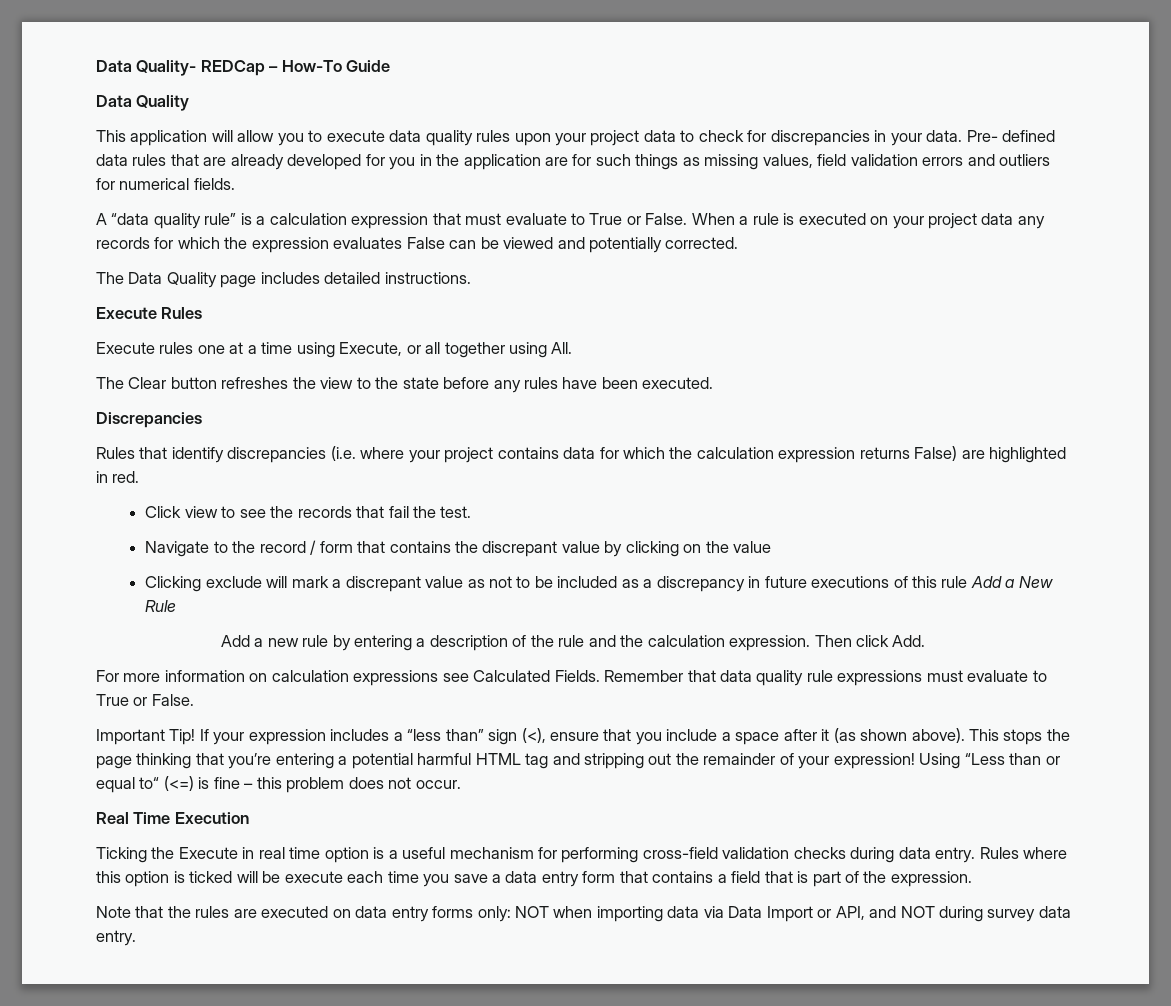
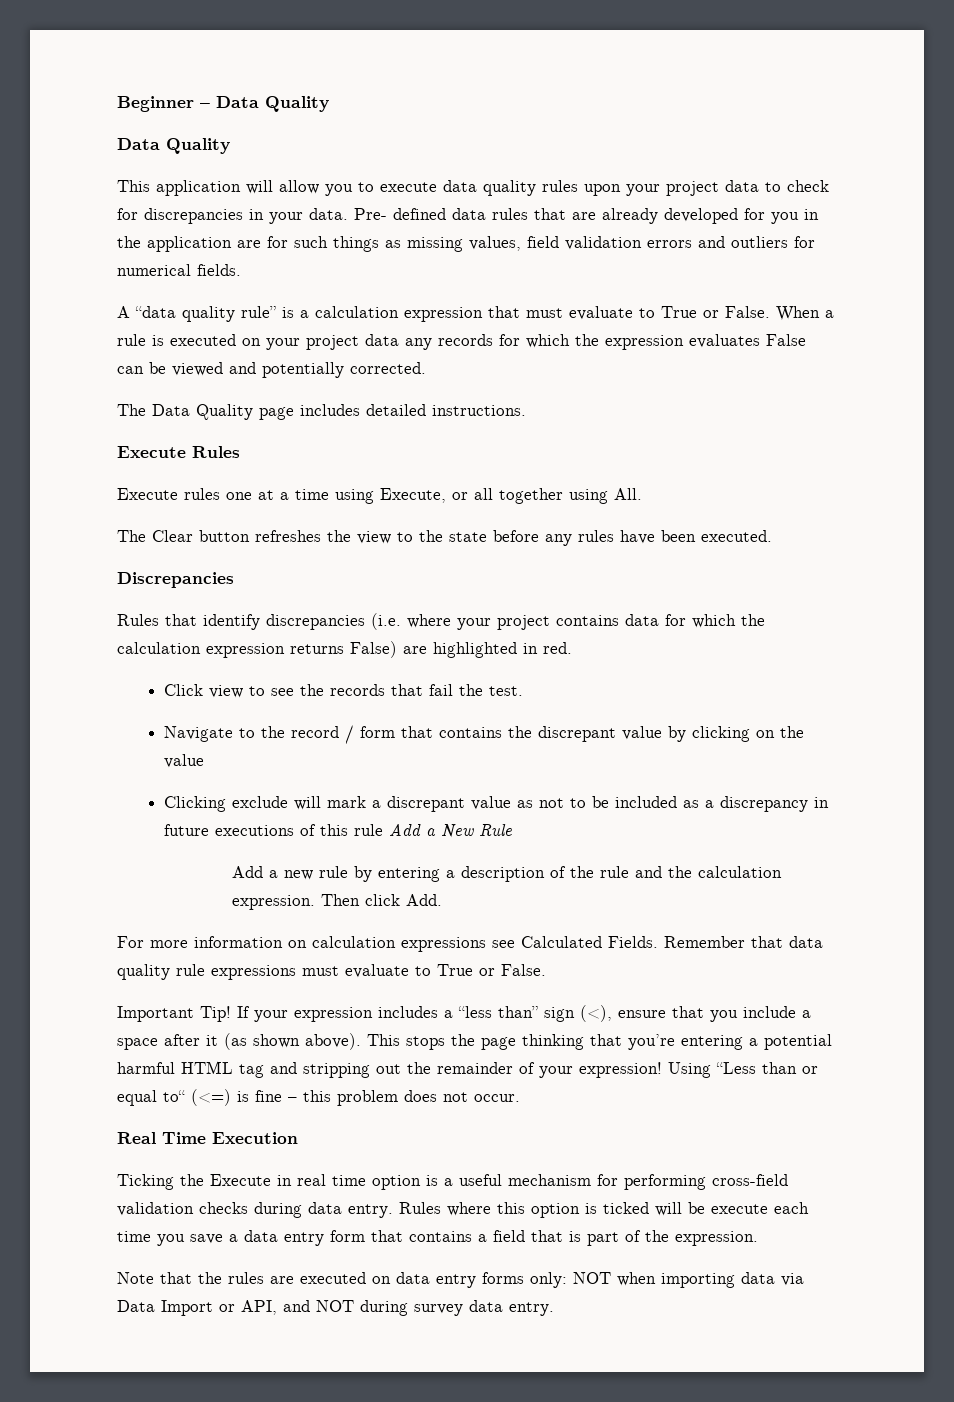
[96,60,391,76] Data Quality- REDCap – How-To Guide -> [117,96,329,112] Beginner – Data Quality

